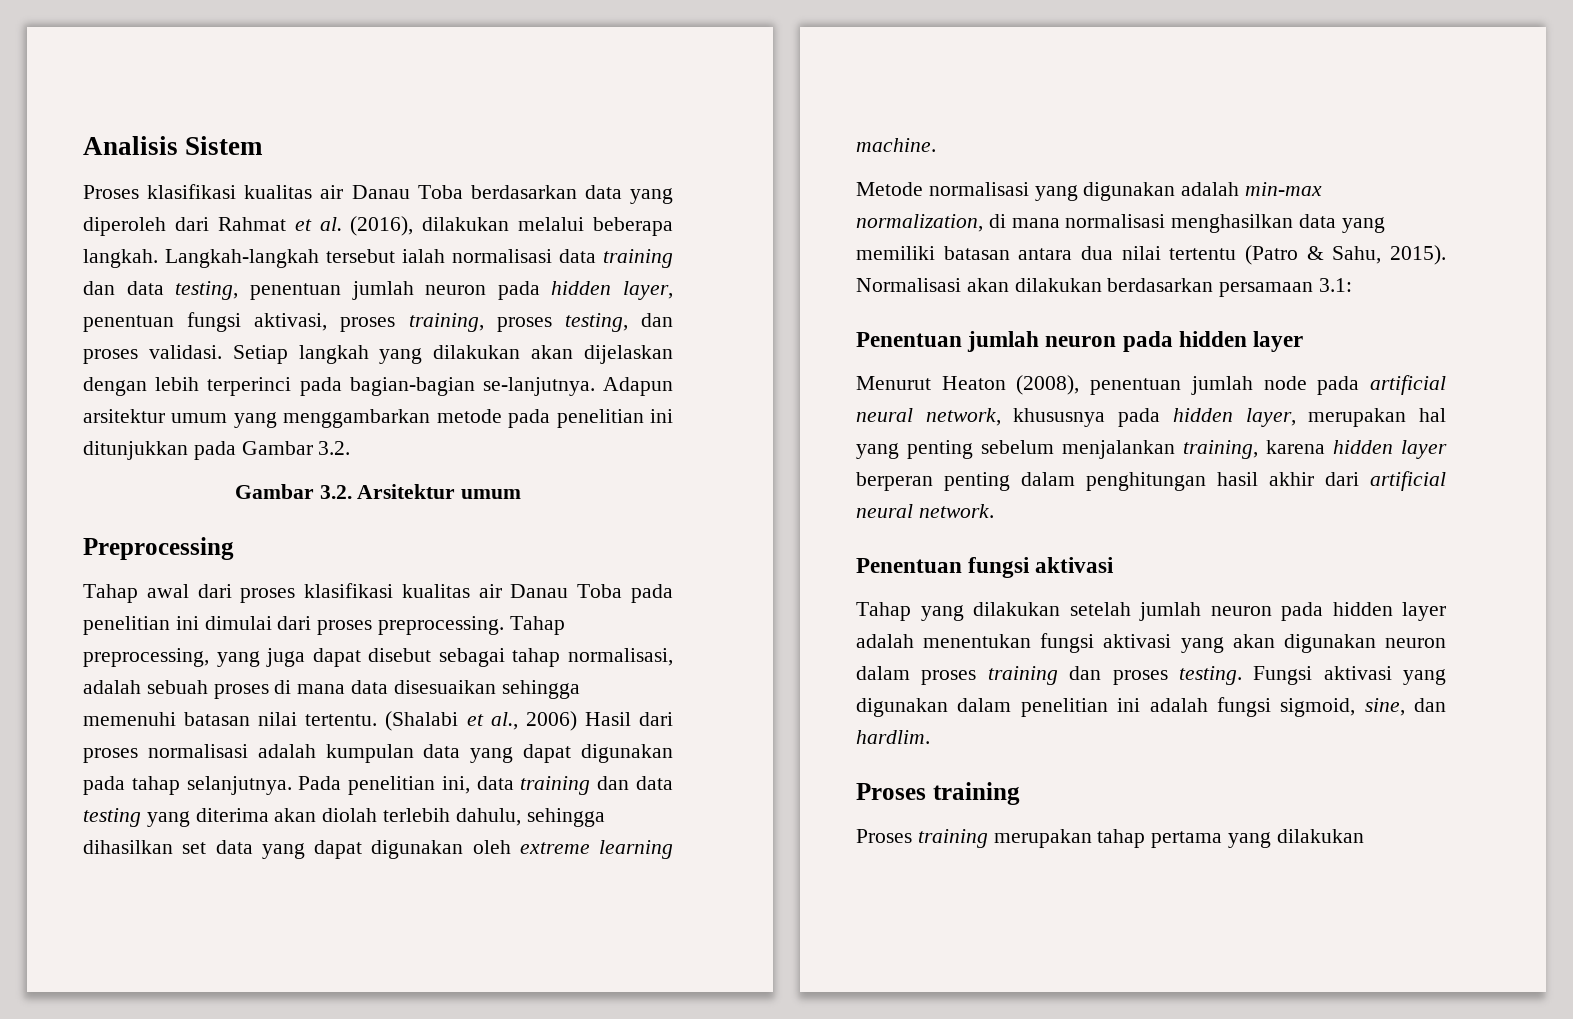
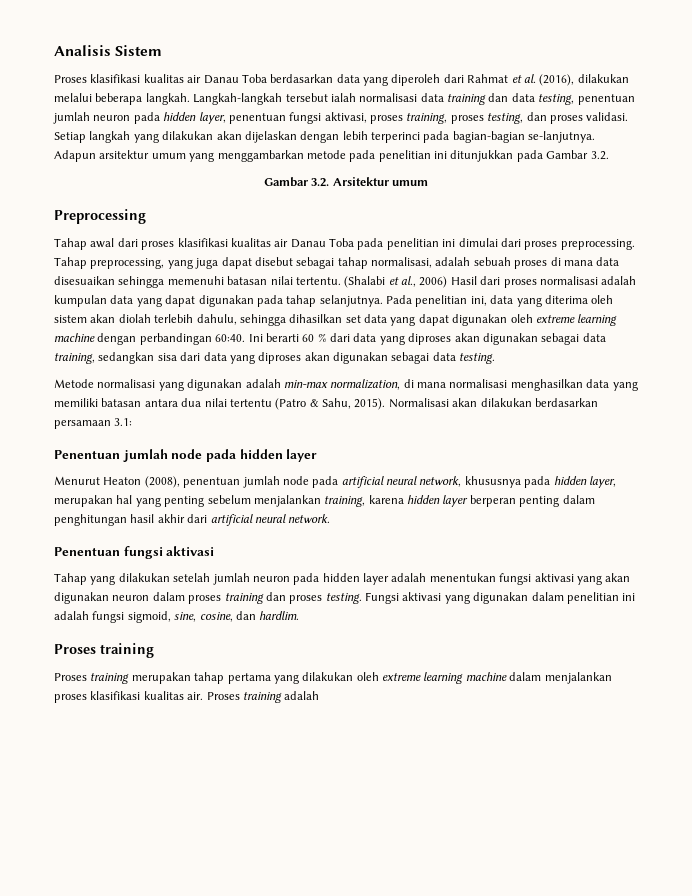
[520,776,673,795] [83,808,269,827] training dan data testing yang diterima -> [516,295,614,307] [54,315,87,323] yang diterima oleh sistem
[856,138,936,152] machine. -> [54,333,606,345] [54,352,496,364] machine dengan perbandingan 60:40. Ini berarti 60 % dari data yang diproses akan digunakan sebagai data training, sedangkan sisa dari data yang diproses akan digunakan sebagai data testing.
[1045,336,1117,347] neuron -> [171,449,203,459] node
(1405, 707) none -> [199,612,233,622] cosine,
(1364, 836) none -> [356,672,612,684] [54,691,320,703] oleh extreme learning machine dalam menjalankan proses klasifikasi kualitas air. Proses training adalah

